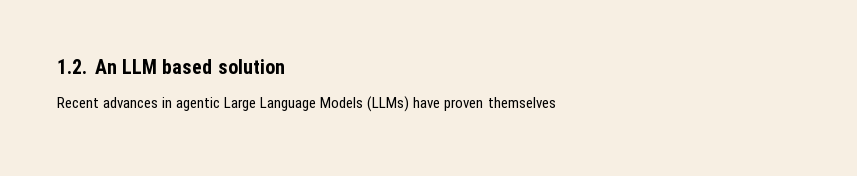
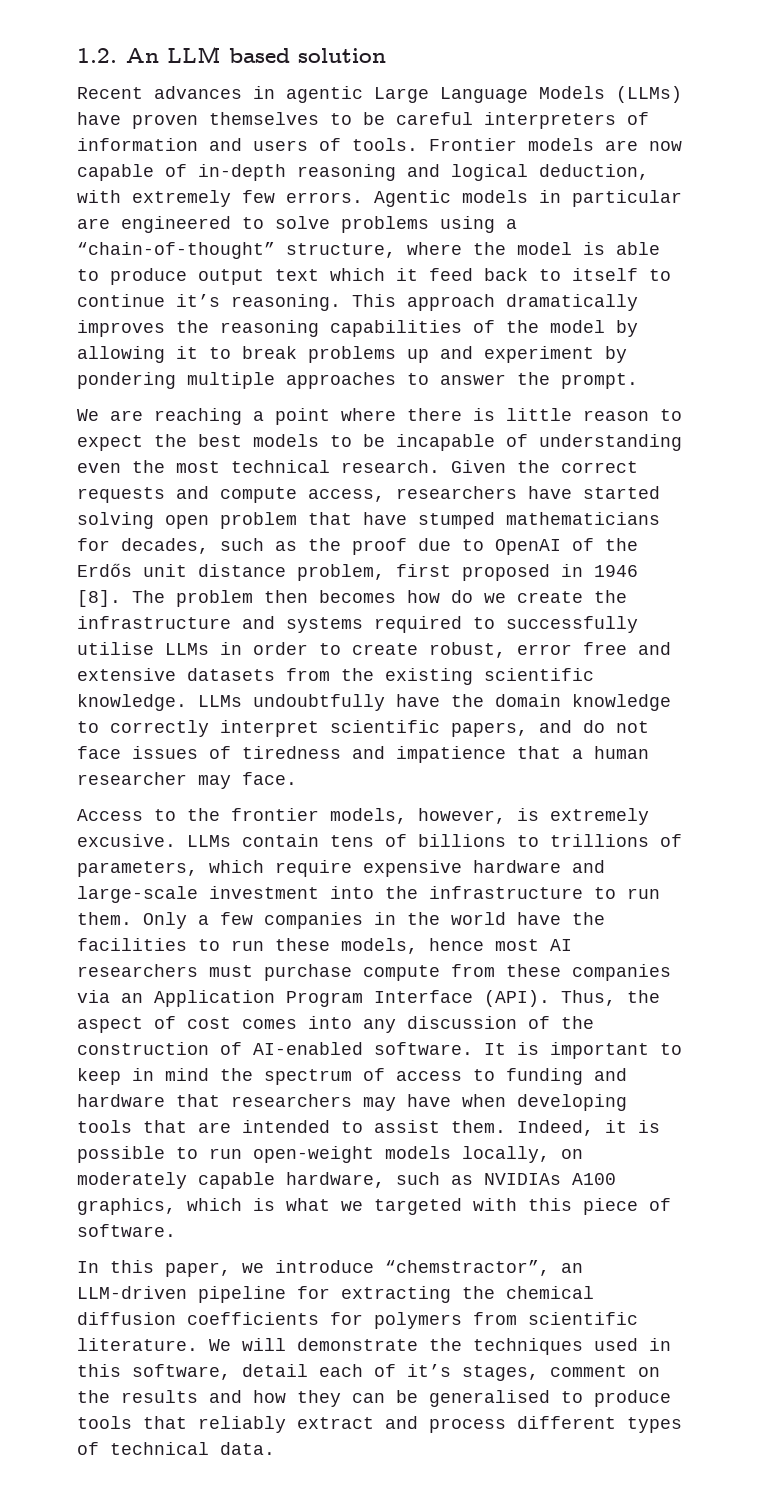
(556, 102) none -> [330,112,649,129] [77,138,682,151] [77,164,649,181] [77,190,682,207] [77,216,517,233] [77,242,660,259] [77,268,671,285] [77,294,638,311] [77,320,638,337] [77,346,627,363] [77,372,638,389] [77,408,682,425] [77,434,682,451] [77,460,638,473] [77,486,660,503] [77,512,660,529] [77,538,638,555] [77,563,638,581] [77,590,627,607] [77,616,638,633] [77,642,671,658] [77,668,594,685] [77,694,671,711] [77,720,649,737] [77,746,649,763] [77,772,297,789] [77,808,649,825] [77,834,682,847] [77,860,605,877] [77,886,660,903] [77,912,605,929] [77,938,572,954] [77,964,671,981] [77,990,660,1007] [77,1016,594,1033] [77,1042,682,1059] [77,1068,627,1085] [77,1094,627,1111] [77,1120,660,1136] [77,1146,583,1163] [77,1172,616,1189] [77,1198,671,1215] [77,1224,176,1237] [77,1260,583,1277] [77,1286,594,1303] [77,1312,638,1329] [77,1338,671,1355] [77,1364,660,1381] [77,1390,671,1407] [77,1416,682,1433] [77,1442,275,1455] to be careful interpreters of information and users of tools. Frontier models are now capable of in-depth reasoning and logical deduction, with extremely few errors. Agentic models in particular are engineered to solve problems using a “chain-of-thought” structure, where the model is able to produce output text which it feed back to itself to continue it’s reasoning. This approach dramatically improves the reasoning capabilities of the model by allowing it to break problems up and experiment by pondering multiple approaches to answer the prompt. // We are reaching a point where there is little reason to expect the best models to be incapable of understanding even the most technical research. Given the correct requests and compute access, researchers have started solving open problem that have stumped mathematicians for decades, such as the proof due to OpenAI of the Erdős unit distance problem, first proposed in 1946 [8]. The problem then becomes how do we create the infrastructure and systems required to successfully utilise LLMs in order to create robust, error free and extensive datasets from the existing scientific knowledge. LLMs undoubtfully have the domain knowledge to correctly interpret scientific papers, and do not face issues of tiredness and impatience that a human researcher may face. // Access to the frontier models, however, is extremely excusive. LLMs contain tens of billions to trillions of parameters, which require expensive hardware and large-scale investment into the infrastructure to run them. Only a few companies in the world have the facilities to run these models, hence most AI researchers must purchase compute from these companies via an Application Program Interface (API). Thus, the aspect of cost comes into any discussion of the construction of AI-enabled software. It is important to keep in mind the spectrum of access to funding and hardware that researchers may have when developing tools that are intended to assist them. Indeed, it is possible to run open-weight models locally, on moderately capable hardware, such as NVIDIAs A100 graphics, which is what we targeted with this piece of software. // In this paper, we introduce “chemstractor”, an LLM-driven pipeline for extracting the chemical diffusion coefficients for polymers from scientific literature. We will demonstrate the techniques used in this software, detail each of it’s stages, comment on the results and how they can be generalised to produce tools that reliably extract and process different types of technical data.

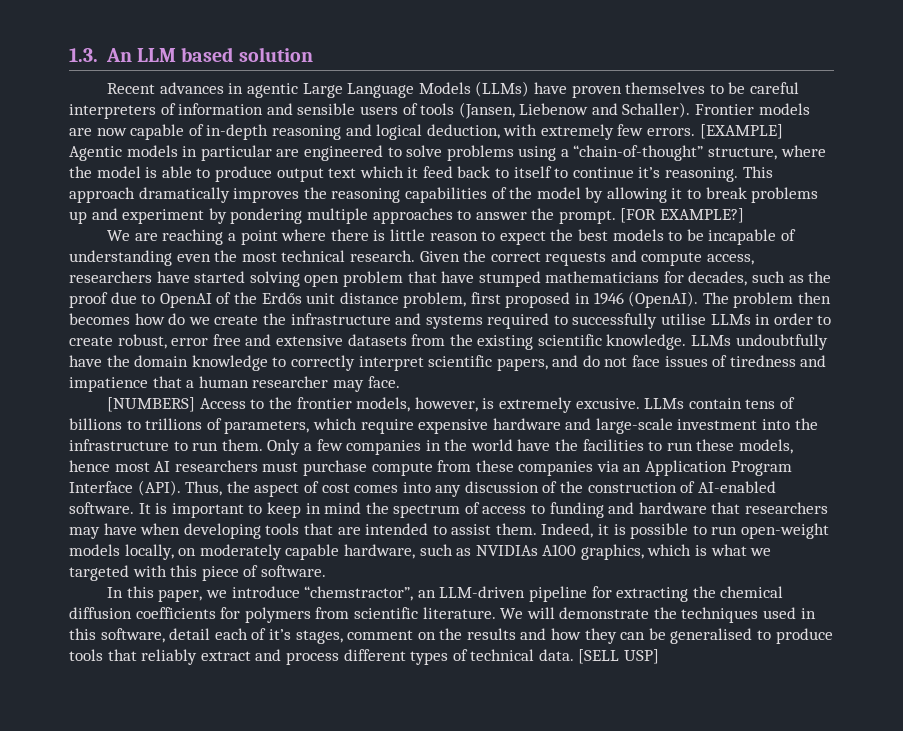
[77,48,117,63] 1.2. -> [69,48,98,62] 1.3.
(242, 144) none -> [297,103,356,115] sensible
[352,138,418,151] tools. -> [420,102,691,119] tools (Jansen, Liebenow and Schaller).
(363, 197) none -> [699,124,783,139] [EXAMPLE]
(638, 381) none -> [620,208,745,223] [FOR EXAMPLE?]
[77,590,121,607] [8]. -> [628,291,699,308] (OpenAI).
(297, 778) none -> [107,397,196,412] [NUMBERS]
(275, 1448) none -> [578,649,660,664] [SELL USP]

